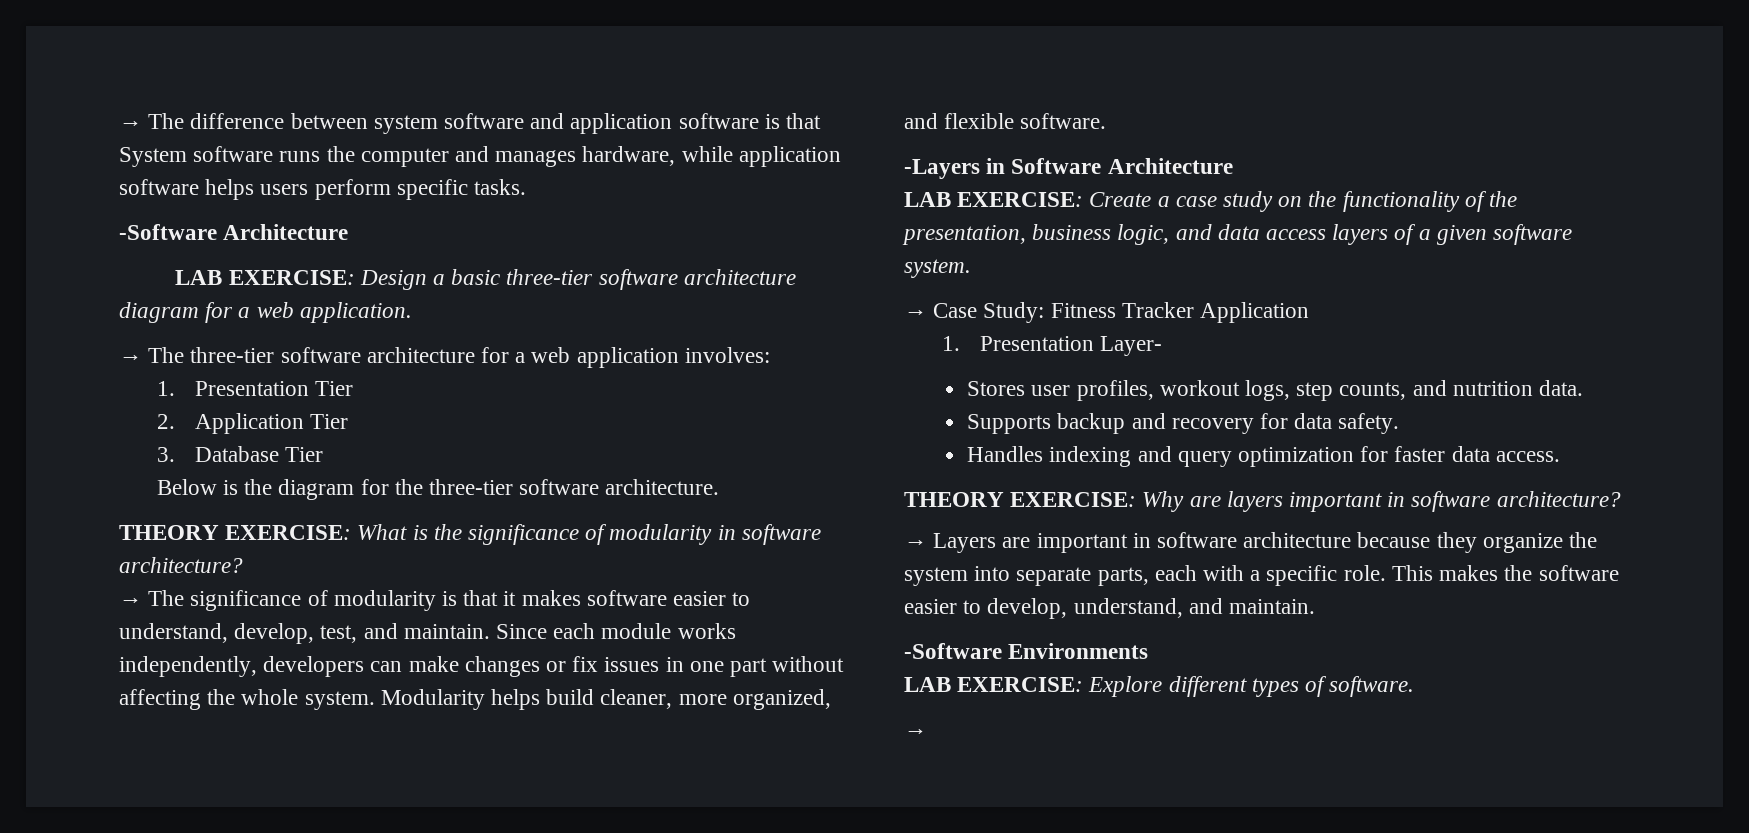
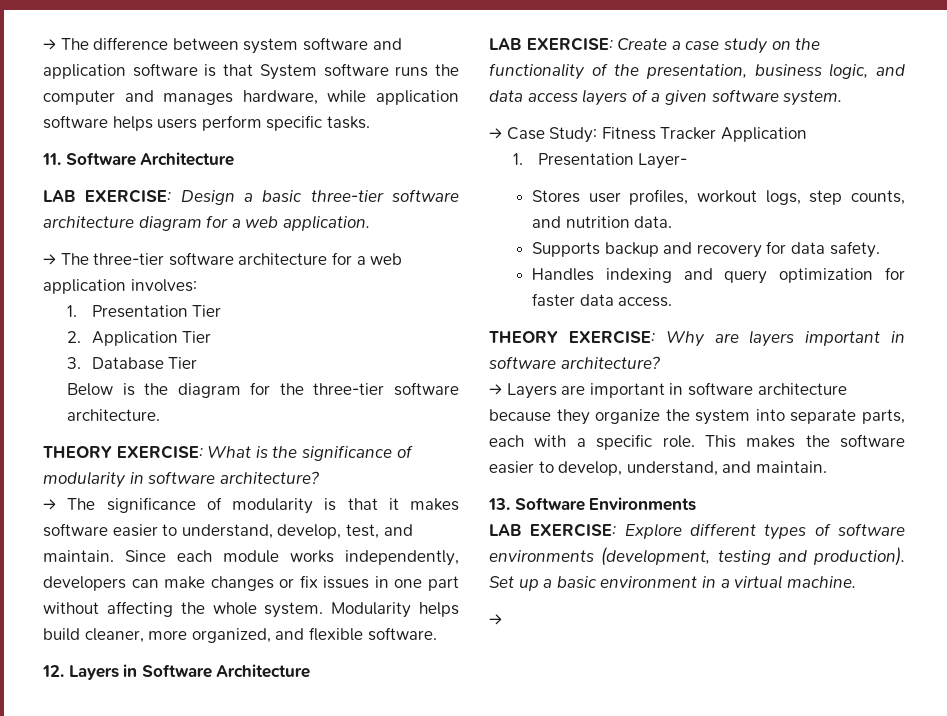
[119,224,217,240] -Software -> [42,152,136,166] 11. Software
[904,159,980,179] -Layers -> [42,665,119,680] 12. Layers
[904,643,1002,659] -Software -> [488,497,585,511] 13. Software
[1329,676,1415,697] software. -> [838,523,905,536] [489,547,905,566] [489,575,856,591] software environments (development, testing and production). Set up a basic environment in a virtual machine.

